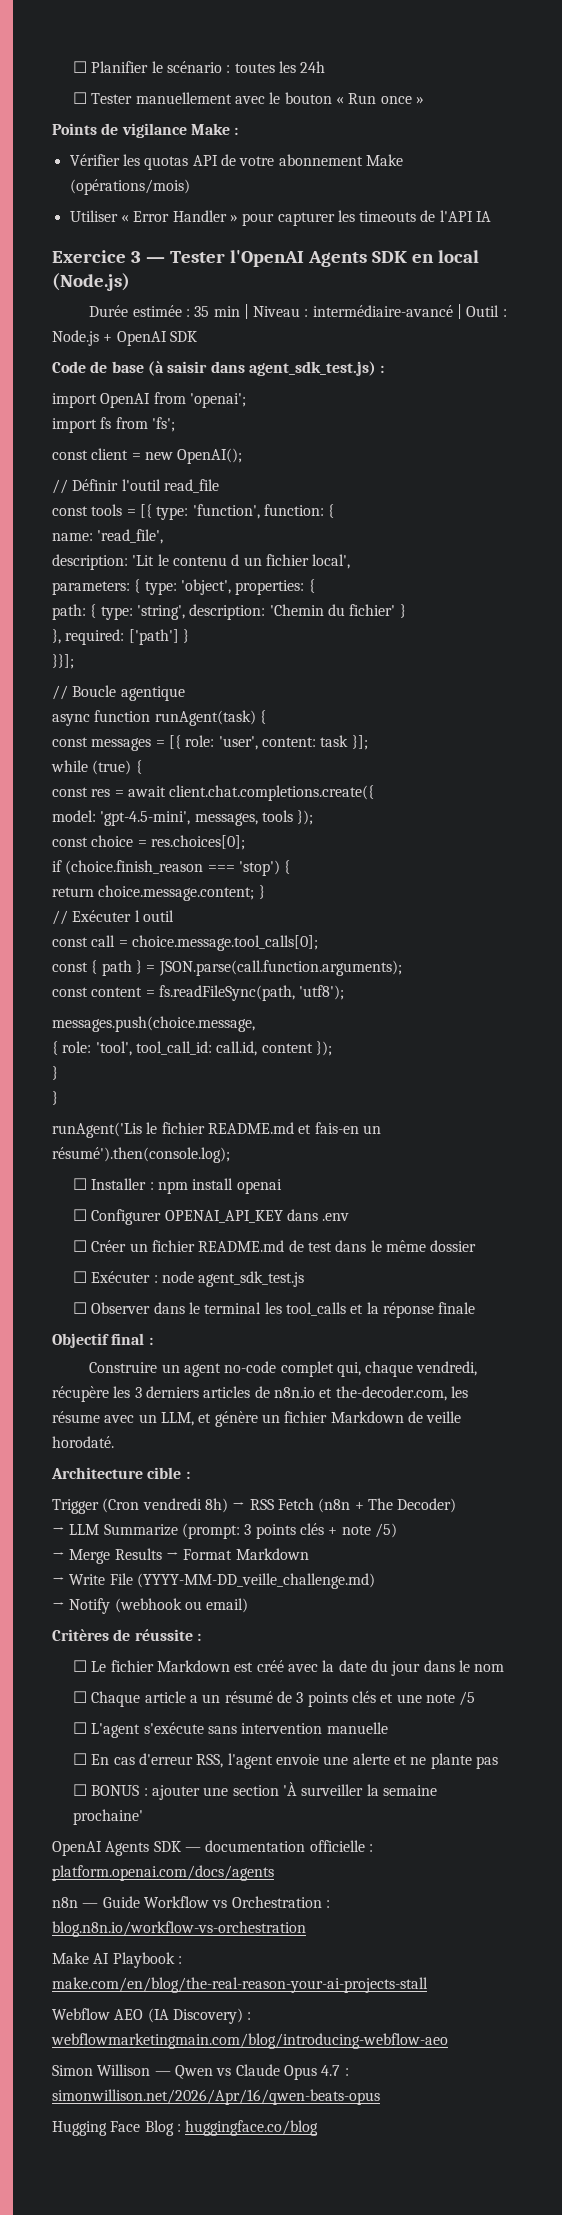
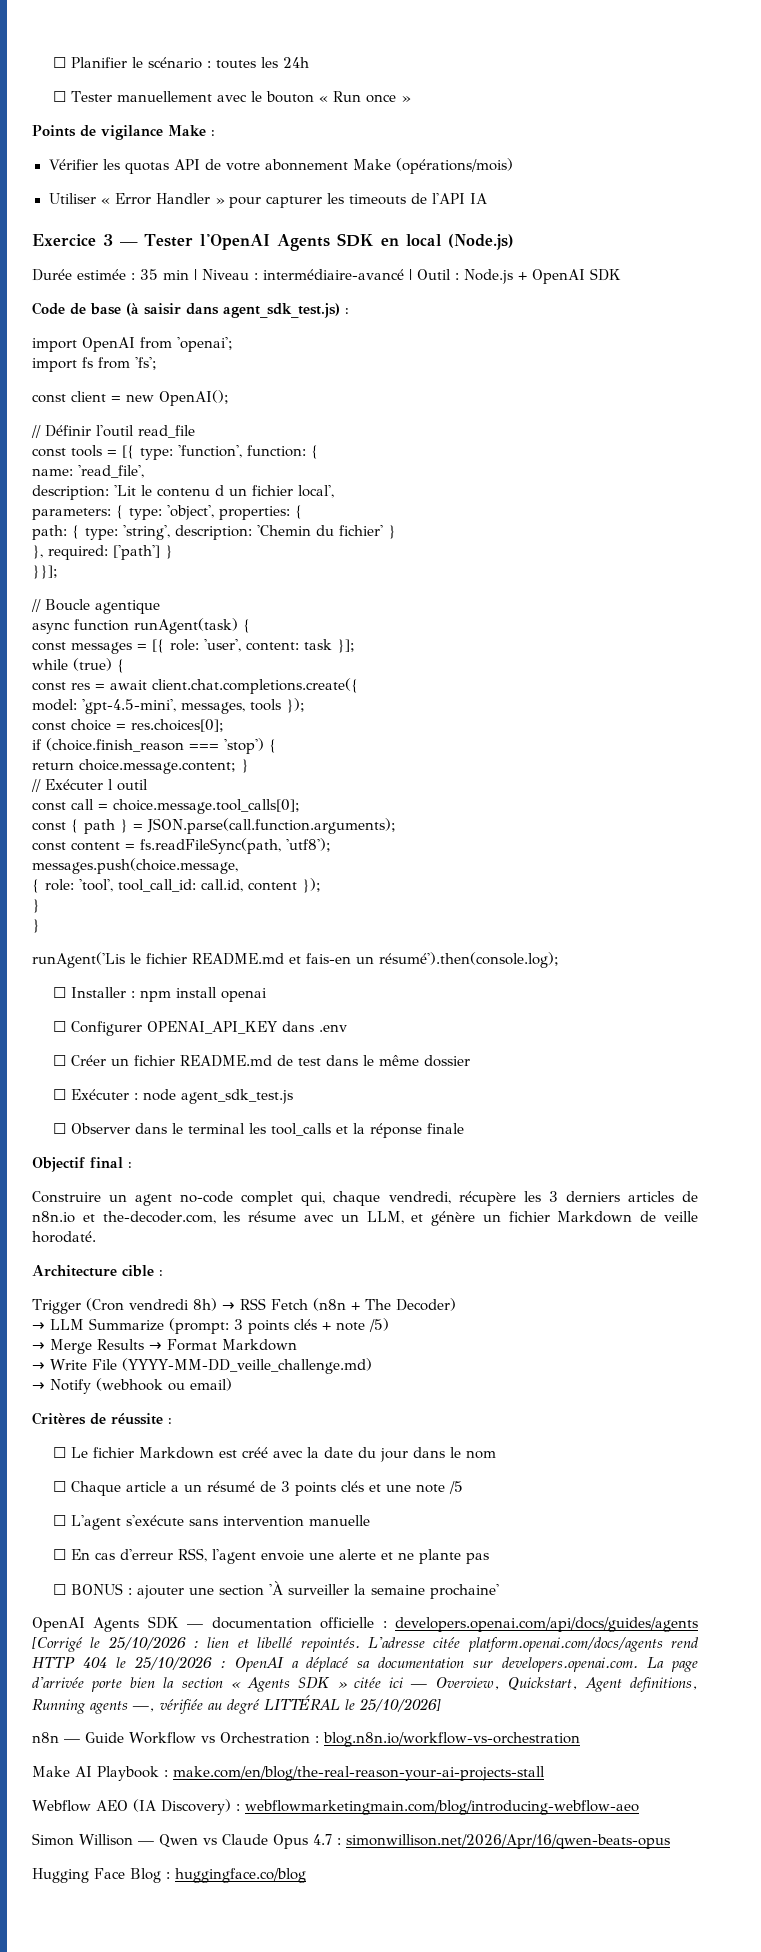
[52,1865,274,1881] platform.openai.com/docs/agents -> [395,1617,698,1632] [32,1636,700,1652] [32,1656,698,1672] [32,1677,698,1692] [32,1695,441,1714] developers.openai.com/api/docs/guides/agents [Corrigé le 25/10/2026 : lien et libellé repointés. L'adresse citée platform.openai.com/docs/agents rend HTTP 404 le 25/10/2026 : OpenAI a déplacé sa documentation sur developers.openai.com. La page d'arrivée porte bien la section « Agents SDK » citée ici — Overview, Quickstart, Agent definitions, Running agents —, vérifiée au degré LITTÉRAL le 25/10/2026]

